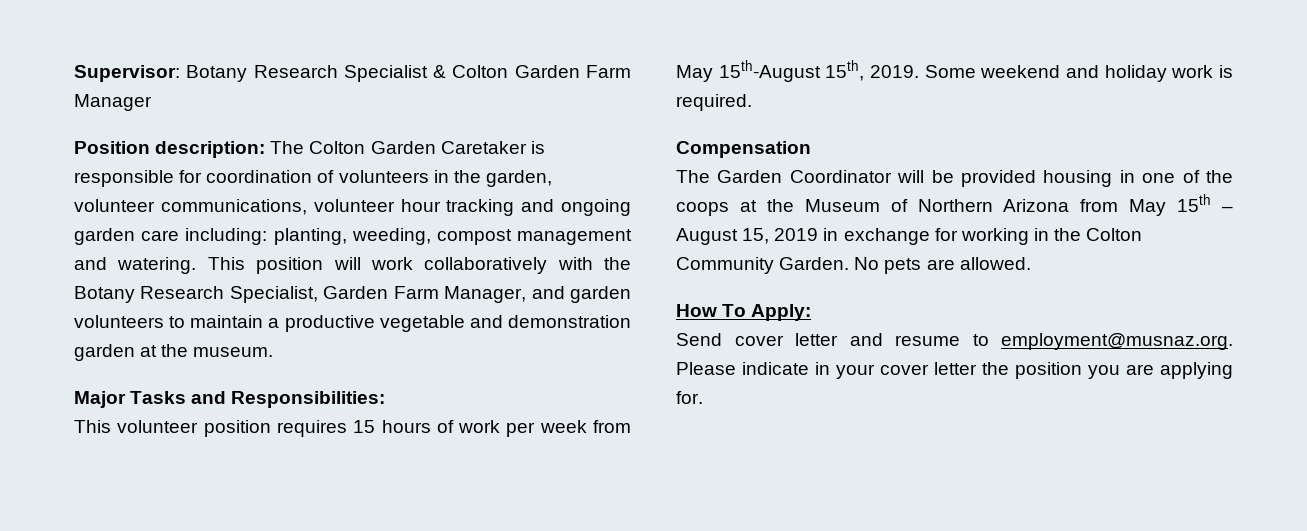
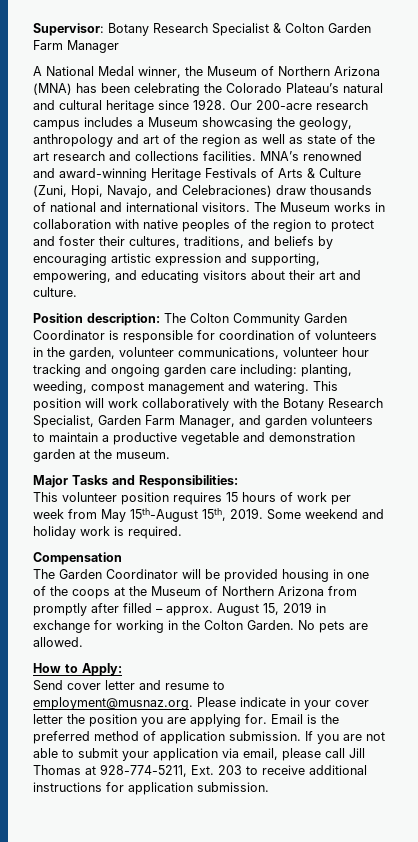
(152, 102) none -> [33,66,380,78] [33,83,383,96] [33,99,368,113] [33,117,352,130] [33,134,375,147] [33,151,362,161] [33,168,361,181] [33,185,372,198] [33,202,385,212] [33,219,374,232] [33,236,333,249] [33,253,320,266] [33,270,361,283] [33,287,77,297] // A National Medal winner, the Museum of Northern Arizona (MNA) has been celebrating the Colorado Plateau’s natural and cultural heritage since 1928. Our 200-acre research campus includes a Museum showcasing the geology, anthropology and art of the region as well as state of the art research and collections facilities. MNA’s renowned and award-winning Heritage Festivals of Arts & Culture (Zuni, Hopi, Navajo, and Celebraciones) draw thousands of national and international visitors. The Museum works in collaboration with native peoples of the region to protect and foster their cultures, traditions, and beliefs by encouraging artistic expression and supporting, empowering, and educating visitors about their art and culture.
[370,141,527,154] Garden Caretaker -> [233,313,347,326] [33,330,105,340] Community Garden Coordinator
[1129,194,1233,216] May 15th – -> [33,603,213,616] promptly after filled – approx.
[676,257,774,274] Community -> (243, 625) none
[722,304,747,317] To -> [65,664,78,673] to
(703, 397) none -> [271,714,339,724] [33,731,385,744] [33,748,365,761] [33,764,367,777] [33,782,269,795] Email is the preferred method of application submission. If you are not able to submit your application via email, please call Jill Thomas at 928-774-5211, Ext. 203 to receive additional instructions for application submission.

